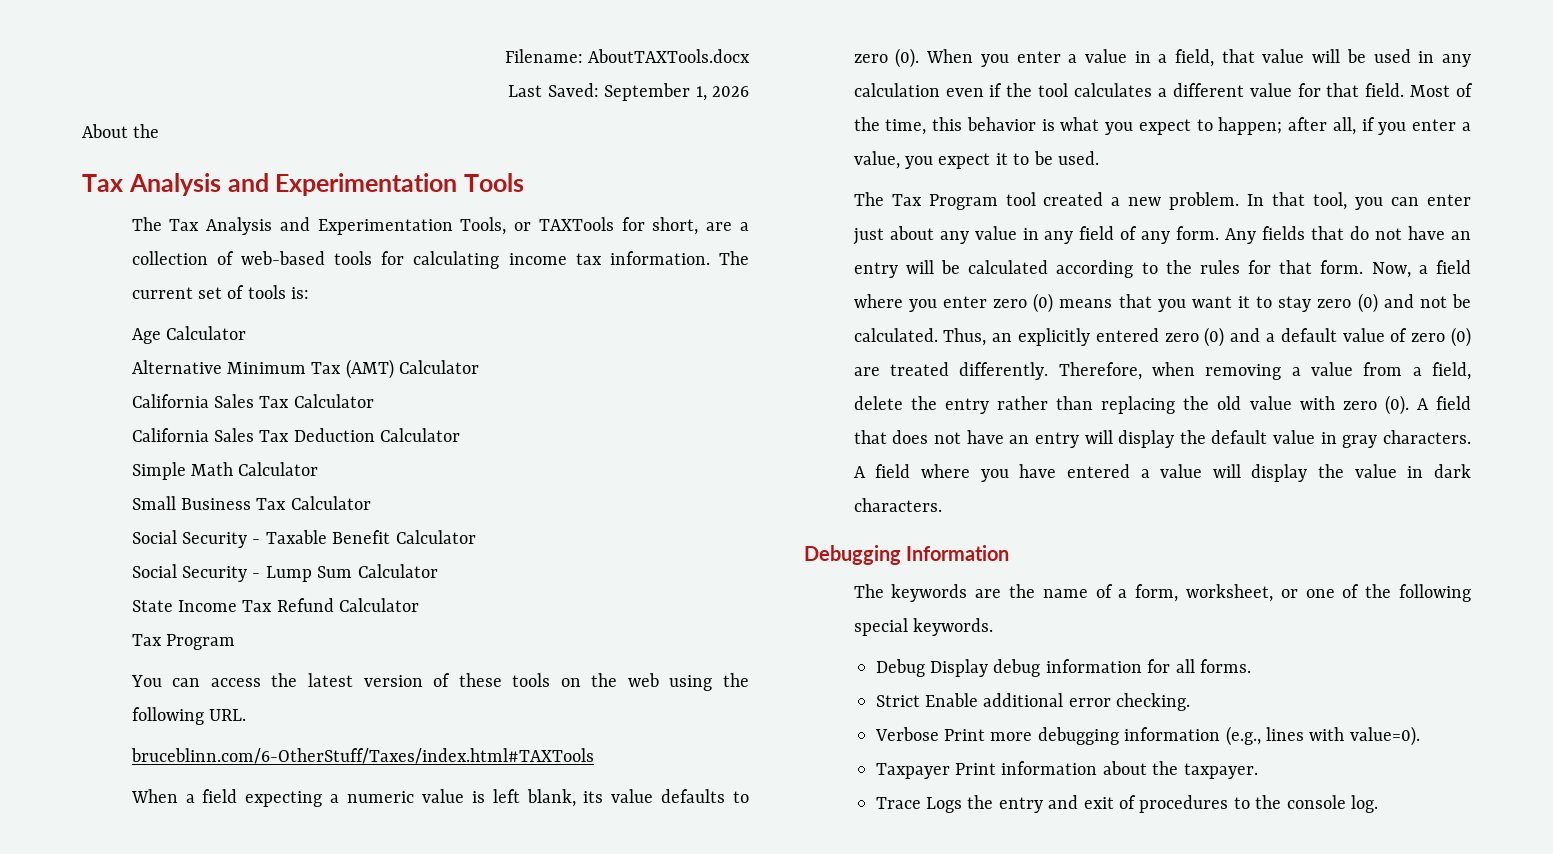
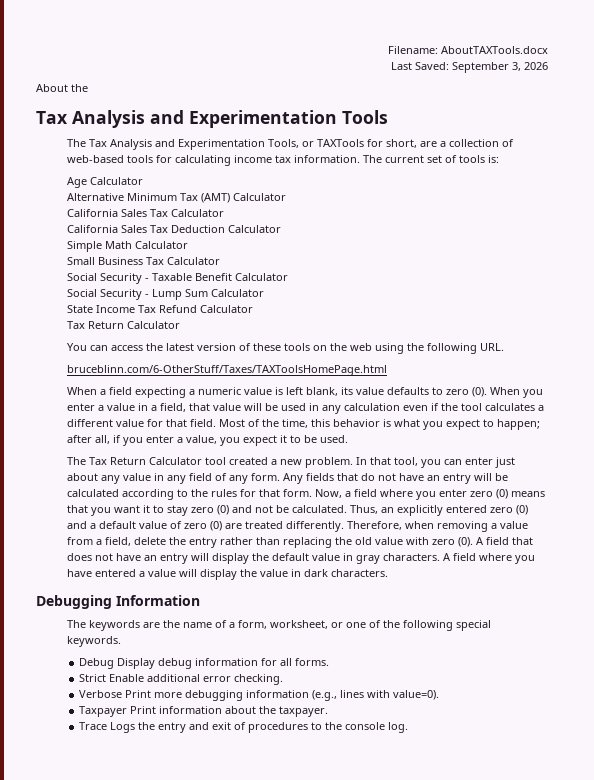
[695,86,707,101] 1, -> [512,62,521,71] 3,
[166,634,236,650] Program -> [88,321,181,329] Return Calculator
[130,748,594,764] bruceblinn.com/6-OtherStuff/Taxes/index.html#TAXTools -> [67,365,388,376] bruceblinn.com/6-OtherStuff/Taxes/TAXToolsHomePage.html
[928,194,998,210] Program -> [110,457,203,465] Return Calculator

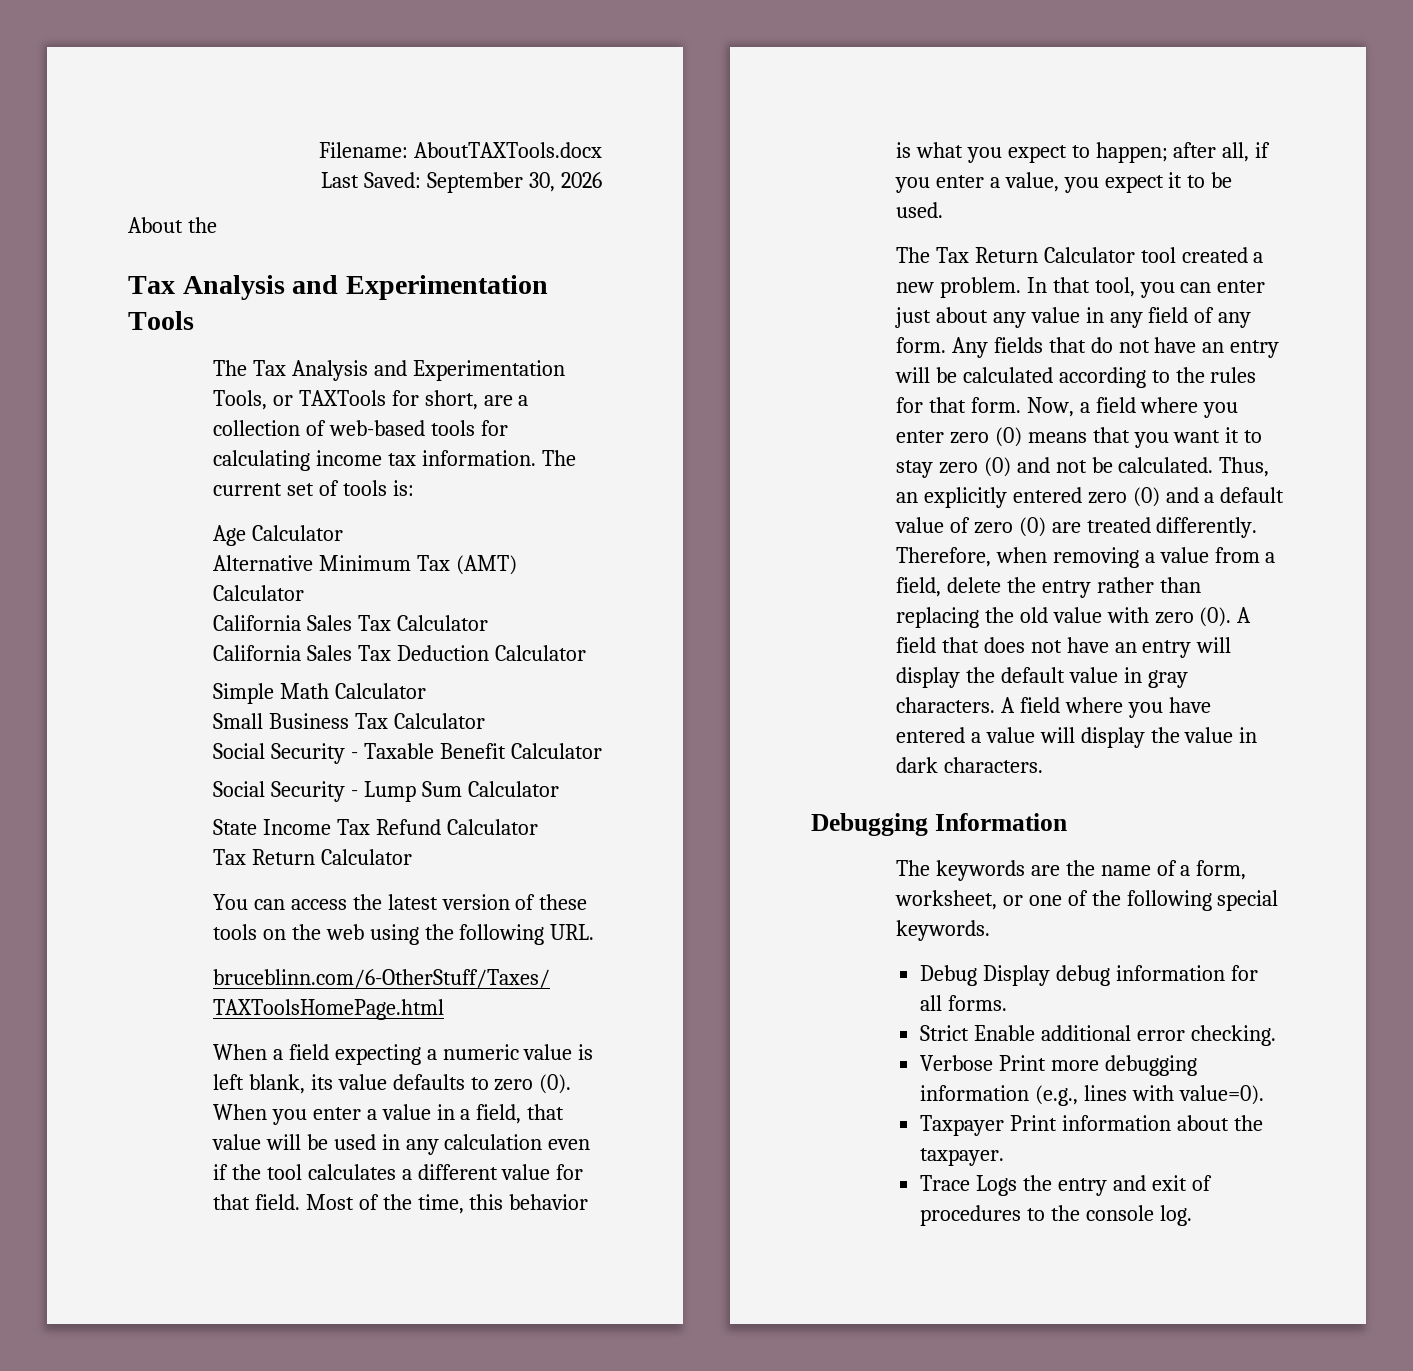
[512,62,521,71] 3, -> [529,172,556,192] 30,

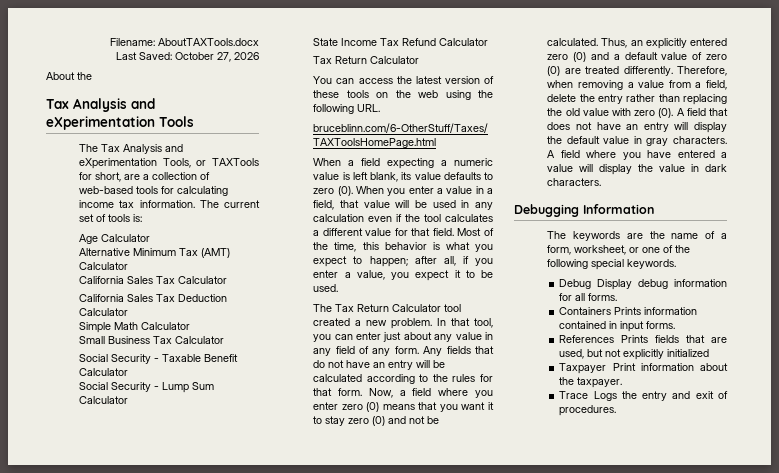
[427,172,556,193] September 30, -> [175,52,231,62] October 27,
[345,275,548,300] Experimentation -> [46,116,155,130] eXperimentation
[412,360,565,381] Experimentation -> [79,158,158,169] eXperimentation
[919,1025,1276,1046] [919,1055,1197,1076] [919,1085,1264,1106] Strict Enable additional error checking. // Verbose Print more debugging information (e.g., lines with value=0). -> [559,307,698,315] [559,321,676,332] [559,335,727,343] [559,349,710,360] Containers Prints information contained in input forms. // References Prints fields that are used, but not explicitly initialized
[919,1205,1192,1226] procedures to the console log. -> [559,405,617,416] procedures.

